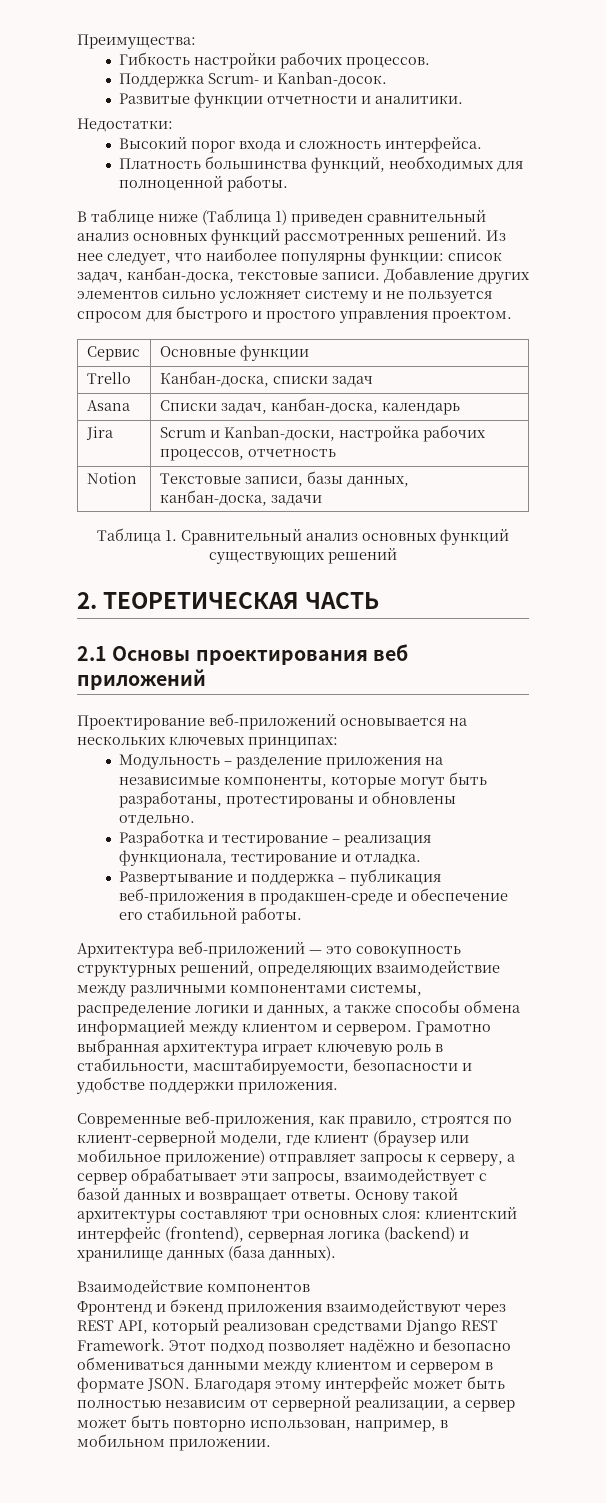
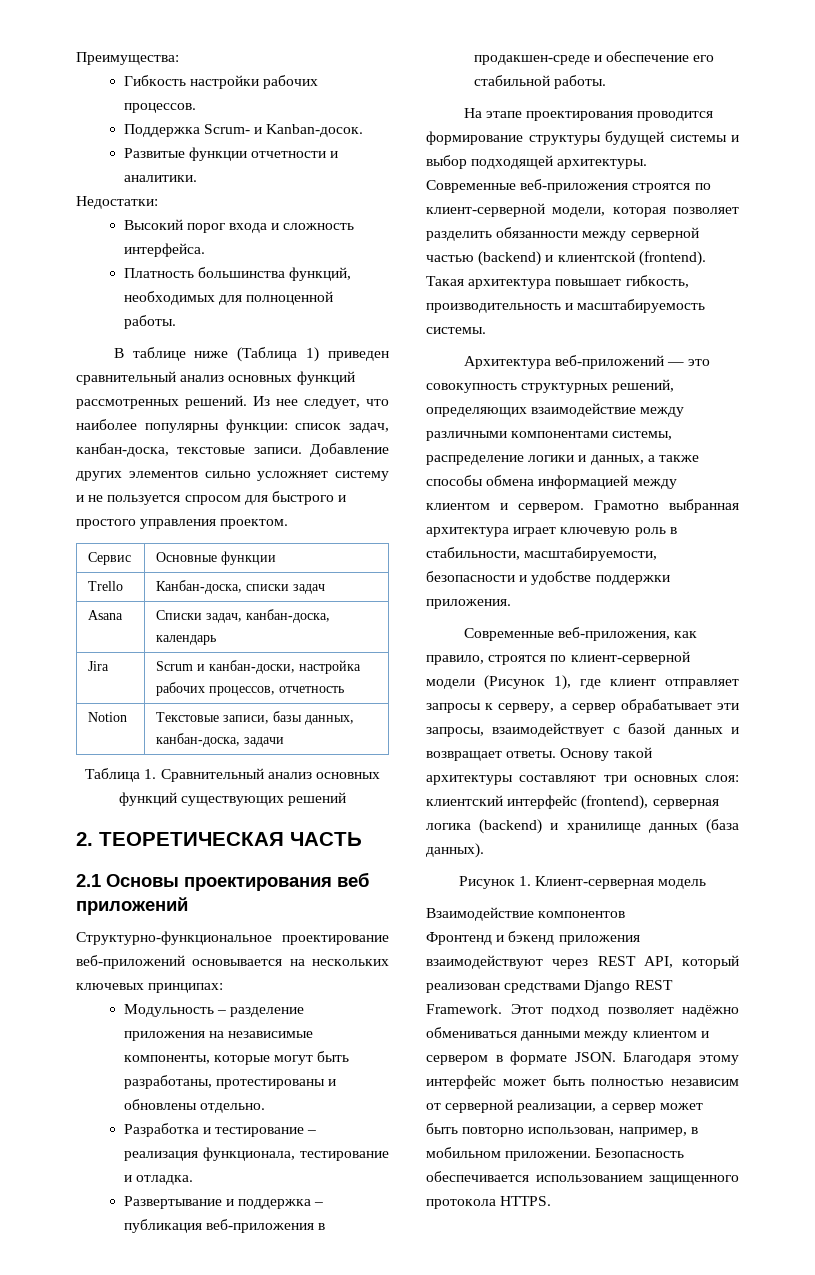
[223,426,335,441] Kanban-доски, -> [209,660,296,674] канбан-доски,
[77,715,205,730] Проектирование -> [76,931,389,945] Структурно-функциональное проектирование
(302, 915) none -> [463,108,714,121] [426,131,739,145] [426,155,648,169] [426,179,711,193] [426,203,739,217] [426,227,699,241] [426,251,706,266] [426,275,689,289] [426,299,706,313] [426,327,486,334] // На этапе проектирования проводится формирование структуры будущей системы и выбор подходящей архитектуры. Современные веб-приложения строятся по клиент-серверной модели, которая позволяет разделить обязанности между серверной частью (backend) и клиентской (frontend). Такая архитектура повышает гибкость, производительность и масштабируемость системы.
[220,1130,469,1147] [77,1149,265,1166] модели, где клиент (браузер или мобильное приложение) -> [426,675,656,690] модели (Рисунок 1), где клиент
(336, 1253) none -> [458,876,707,889] // Рисунок 1. Клиент-серверная модель
[419,1338,511,1351] и безопасно -> (739, 1011) none
(271, 1444) none -> [595,1148,685,1158] [426,1171,739,1185] [426,1196,552,1209] Безопасность обеспечивается использованием защищенного протокола HTTPS.

